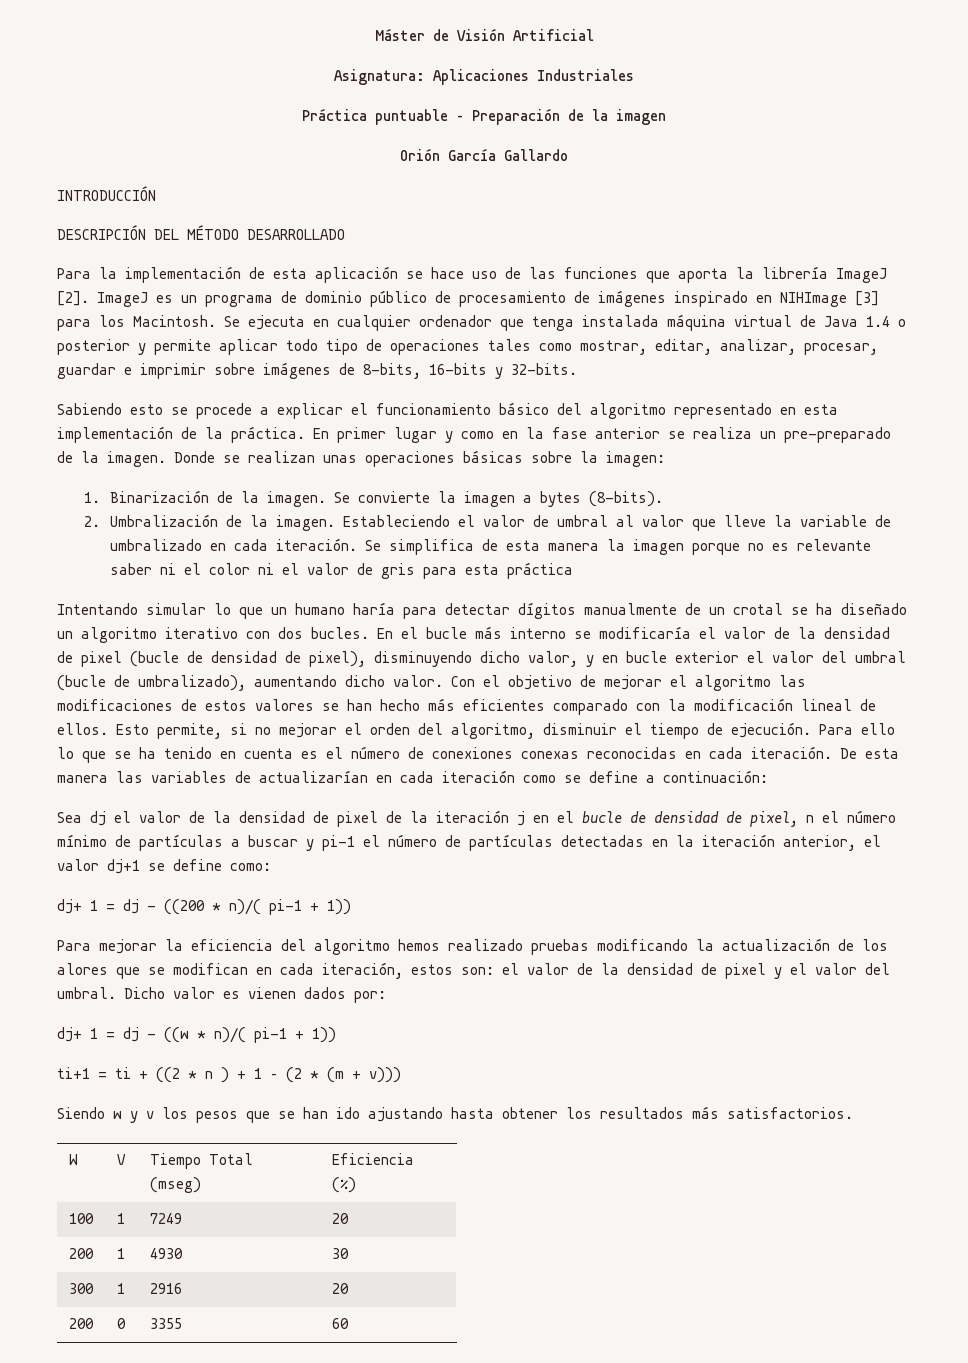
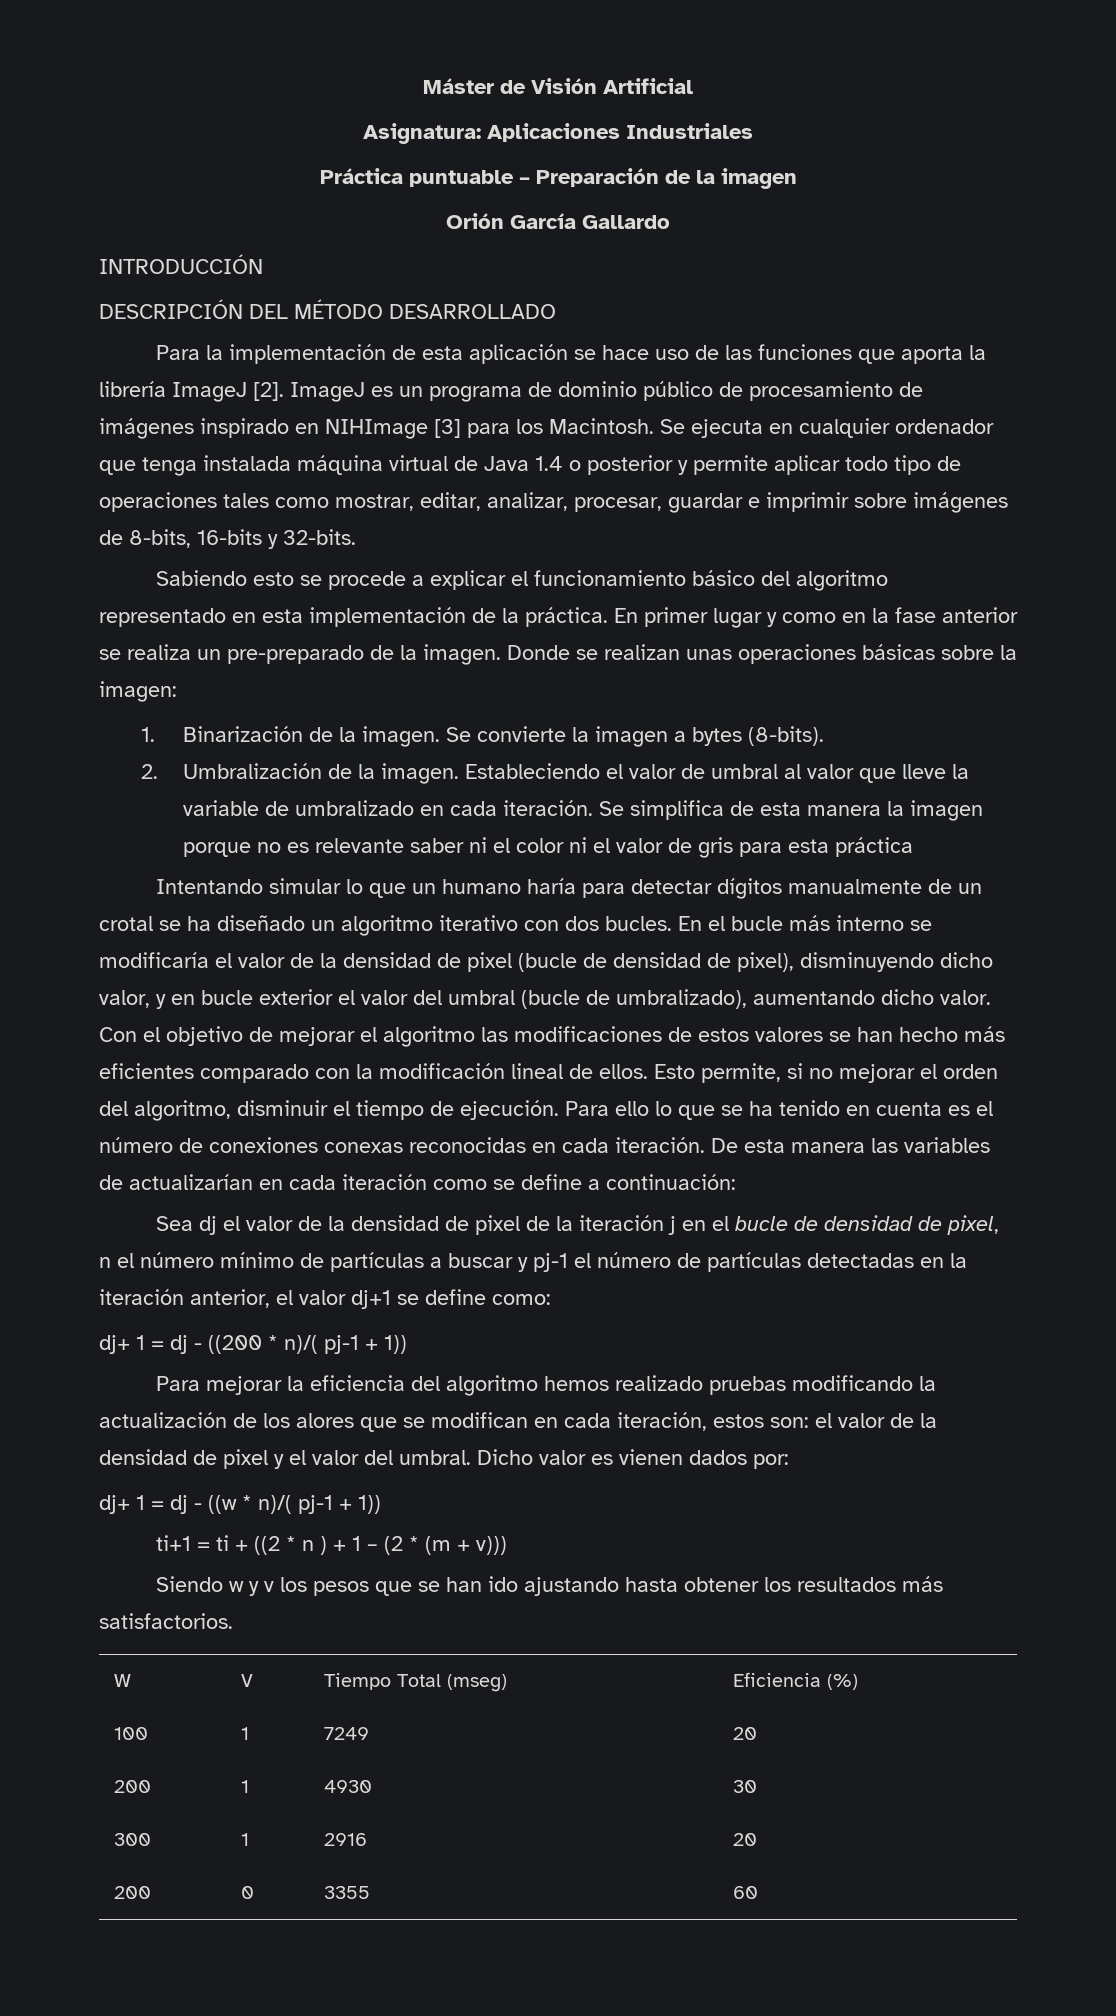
[322,835,355,851] pi-1 -> [533,1253,568,1272] pj-1
[269,899,302,915] pi-1 -> [324,1335,359,1354] pj-1
[254,1027,287,1043] pi-1 -> [298,1495,333,1514] pj-1

